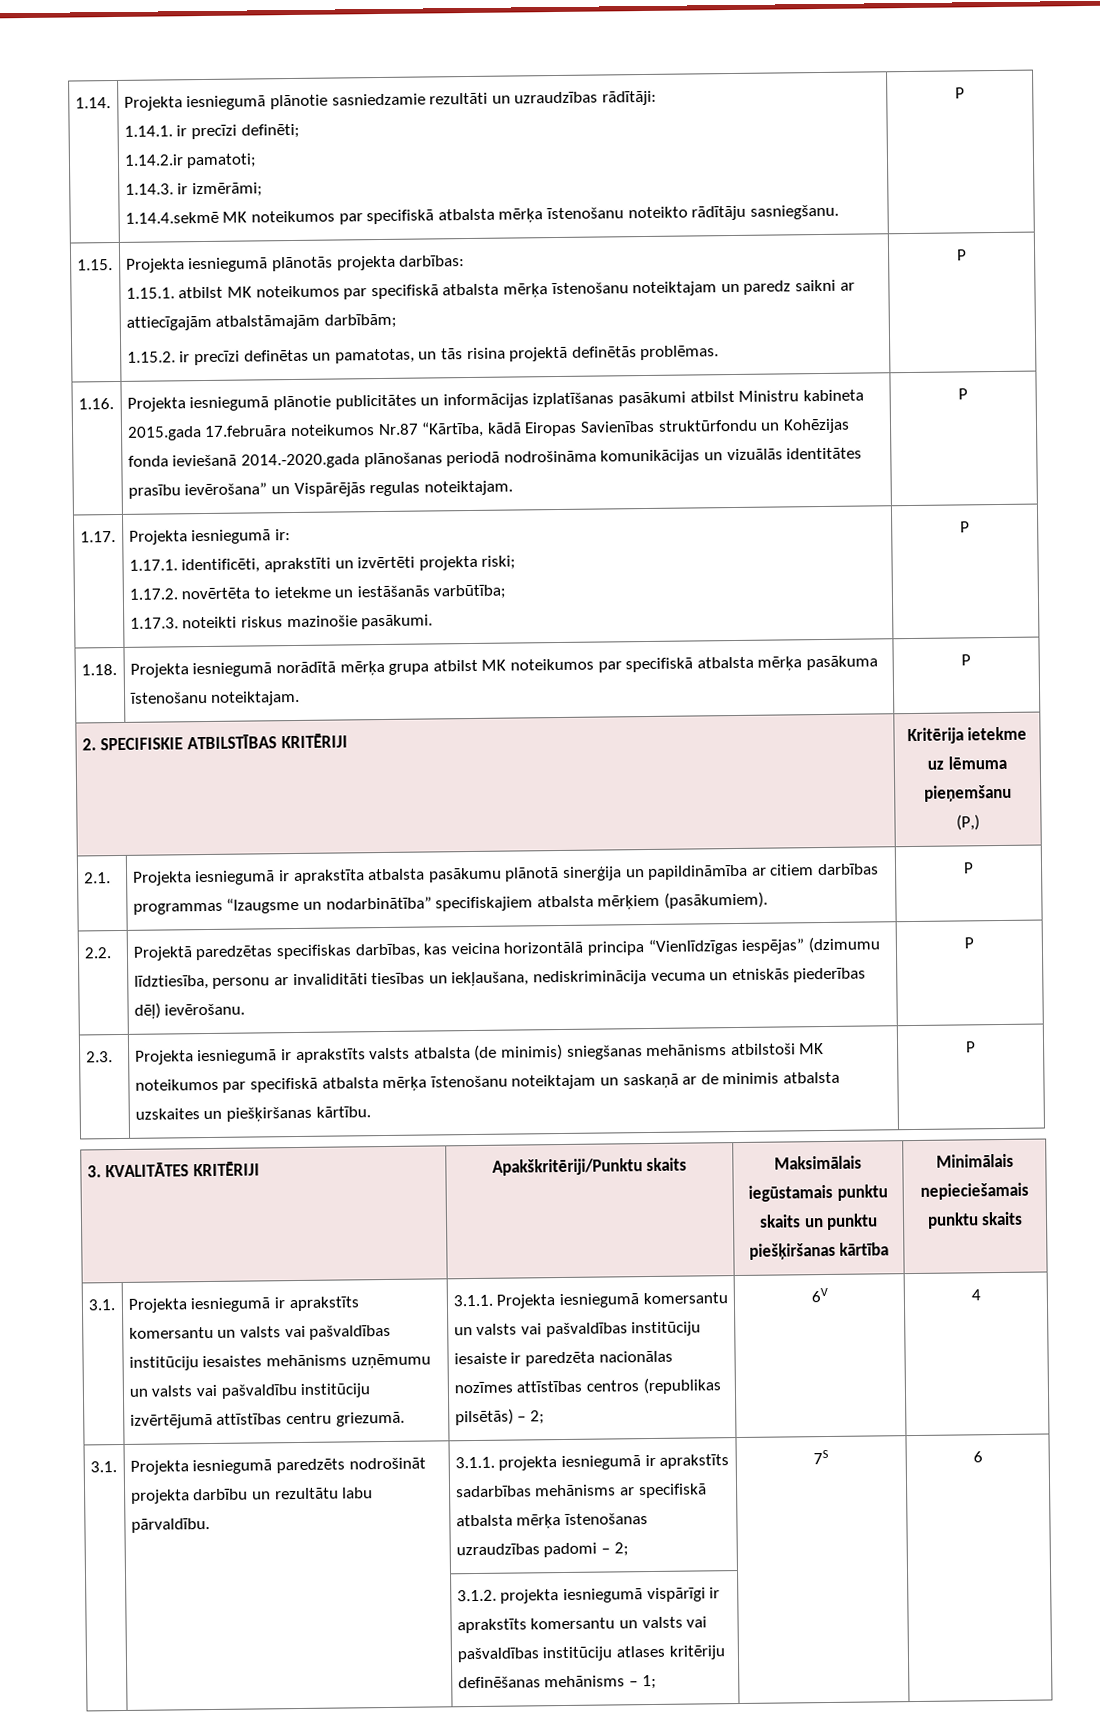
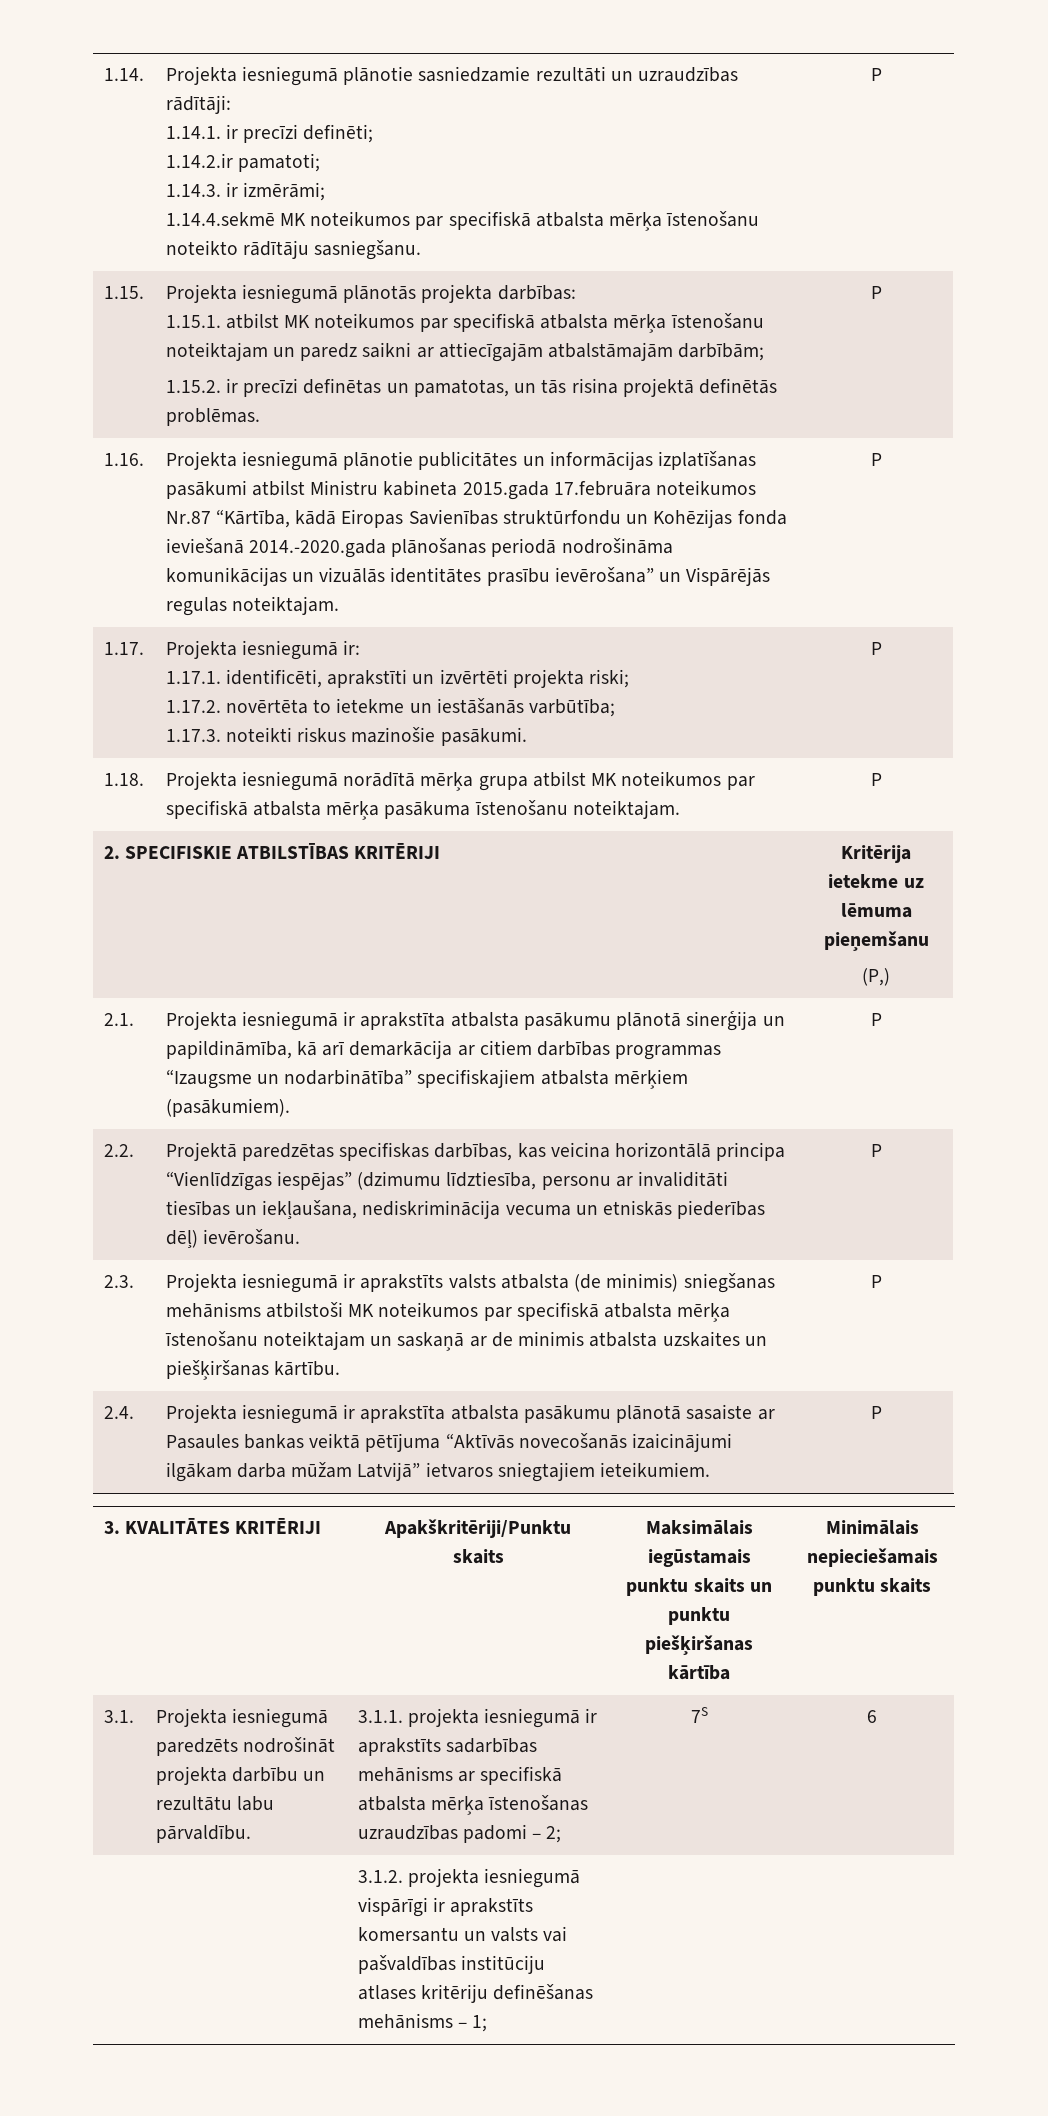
[647,864,749,881] papildināmība -> [165,1040,453,1059] papildināmība, kā arī demarkācija
(976, 1047) none -> [103,1406,134,1419] [165,1404,775,1424] [165,1433,733,1452] [165,1462,711,1482] [870,1406,882,1419] // 2.4. | Projekta iesniegumā ir aprakstīta atbalsta pasākumu plānotā sasaiste ar Pasaules bankas veiktā pētījuma “Aktīvās novecošanās izaicinājumi ilgākam darba mūžam Latvijā” ietvaros sniegtajiem ieteikumiem. | P
[87,1299,115,1311] [127,1296,360,1313] [128,1324,392,1340] [128,1353,431,1371] [128,1383,371,1399] [129,1411,405,1429] [452,1292,728,1309] [453,1321,702,1338] [453,1350,673,1367] [453,1377,721,1395] [454,1408,546,1426] [810,1287,828,1303] [970,1289,981,1301] // 3.1. | Projekta iesniegumā ir aprakstīts komersantu un valsts vai pašvaldības institūciju iesaistes mehānisms uzņēmumu un valsts vai pašvaldību institūciju izvērtējumā attīstības centru griezumā. | 3.1.1. Projekta iesniegumā komersantu un valsts vai pašvaldības institūciju iesaiste ir paredzēta nacionālas nozīmes attīstības centros (republikas pilsētās) – 2; | 6V | 4 -> (932, 1585) none

